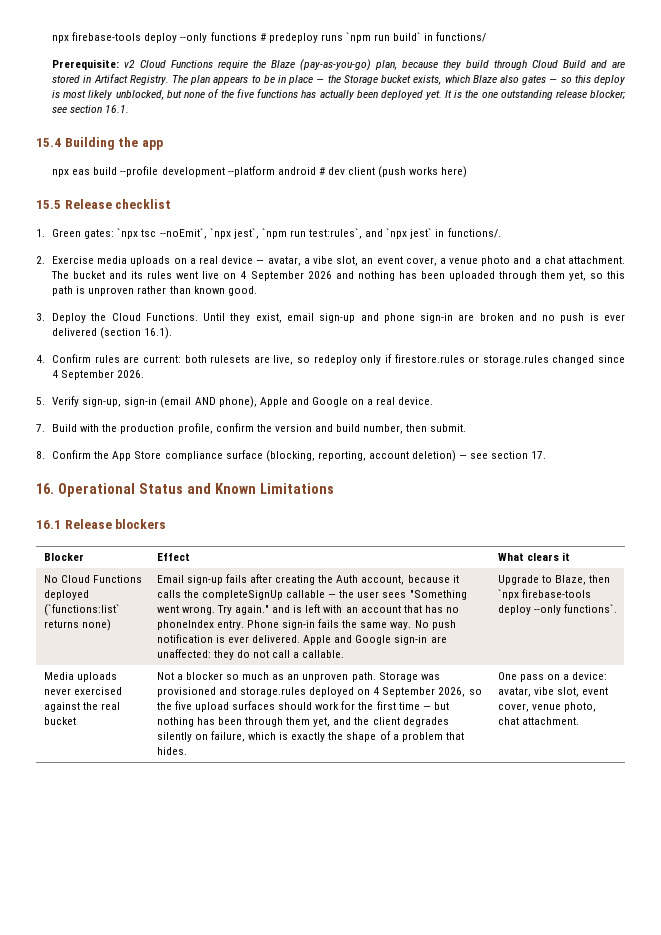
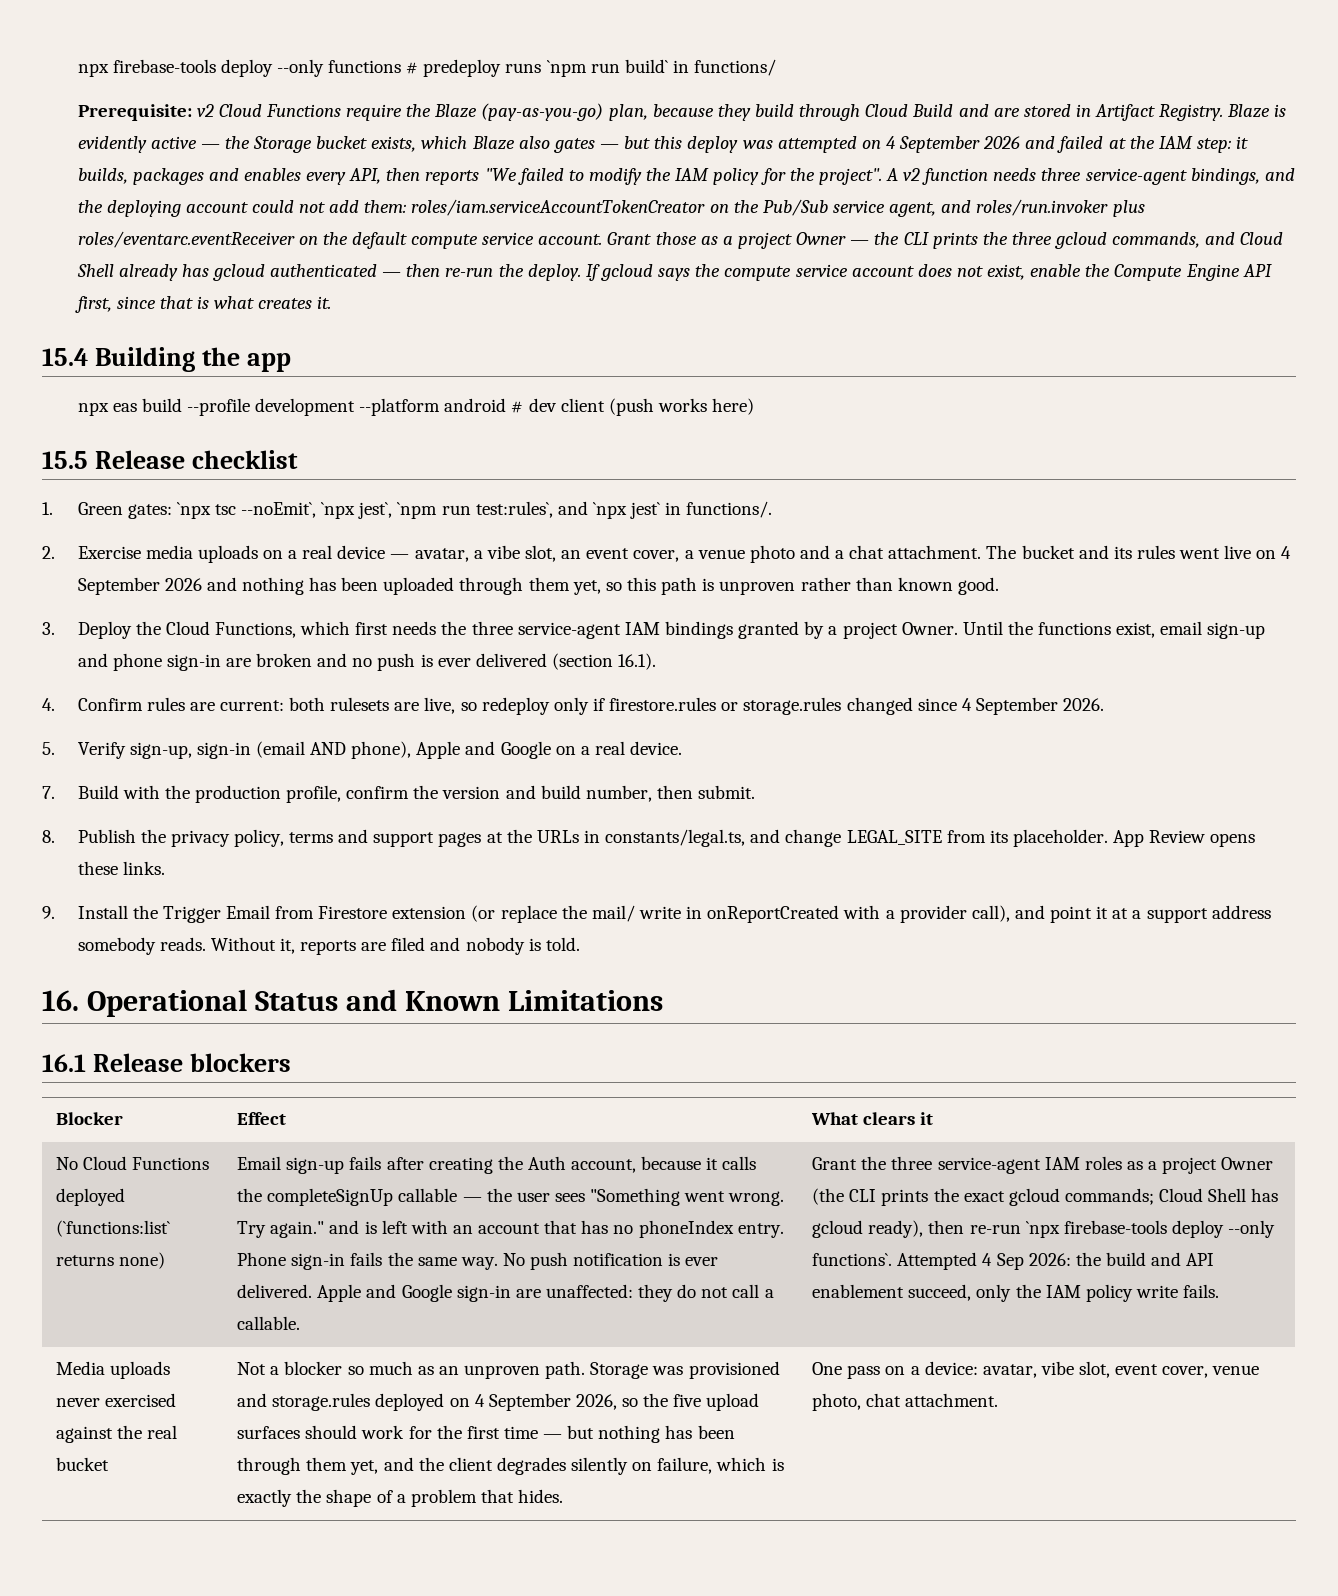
[171,75,314,85] The plan appears to be in place -> [1227,104,1287,118] [77,136,197,153] Blaze is evidently active
[560,77,572,83] so -> [624,136,651,149] but
[52,89,627,100] [52,105,130,113] is most likely unblocked, but none of the five functions has actually been deployed yet. It is the one outstanding release blocker; see section 16.1. -> [742,136,1249,153] [77,168,1295,185] [77,199,1145,217] [77,231,1284,249] [76,264,1272,281] [74,296,332,313] was attempted on 4 September 2026 and failed at the IAM step: it builds, packages and enables every API, then reports "We failed to modify the IAM policy for the project". A v2 function needs three service-agent bindings, and the deploying account could not add them: roles/iam.serviceAccountTokenCreator on the Pub/Sub service agent, and roles/run.invoker plus roles/eventarc.eventReceiver on the default compute service account. Grant those as a project Owner — the CLI prints the three gcloud commands, and Cloud Shell already has gcloud authenticated — then re-run the deploy. If gcloud says the compute service account does not exist, enable the Compute Engine API first, since that is what creates it.
[145,313,251,323] Functions. Until they -> [214,621,1112,639] Functions, which first needs the three service-agent IAM bindings granted by a project Owner. Until the functions
[52,450,547,462] Confirm the App Store compliance surface (blocking, reporting, account deletion) — see section 17. -> [77,829,1256,847] [77,861,165,875] [42,905,1271,923] [77,937,580,955] Publish the privacy policy, terms and support pages at the URLs in constants/legal.ts, and change LEGAL_SITE from its placeholder. App Review opens these links. // 9. Install the Trigger Email from Firestore extension (or replace the mail/ write in onReportCreated with a provider call), and point it at a support address somebody reads. Without it, reports are filed and nobody is told.
[497,575,611,585] Upgrade to Blaze, then -> [812,1156,1274,1174] [812,1188,1279,1206] [812,1220,1021,1238] Grant the three service-agent IAM roles as a project Owner (the CLI prints the exact gcloud commands; Cloud Shell has gcloud ready), then re-run
(617, 608) none -> [897,1252,1215,1270] [812,1284,1220,1302] Attempted 4 Sep 2026: the build and API enablement succeed, only the IAM policy write fails.

